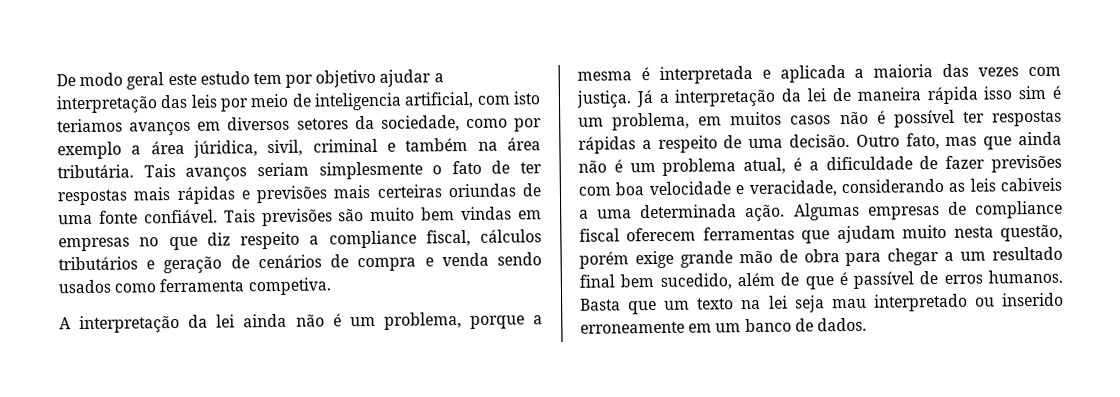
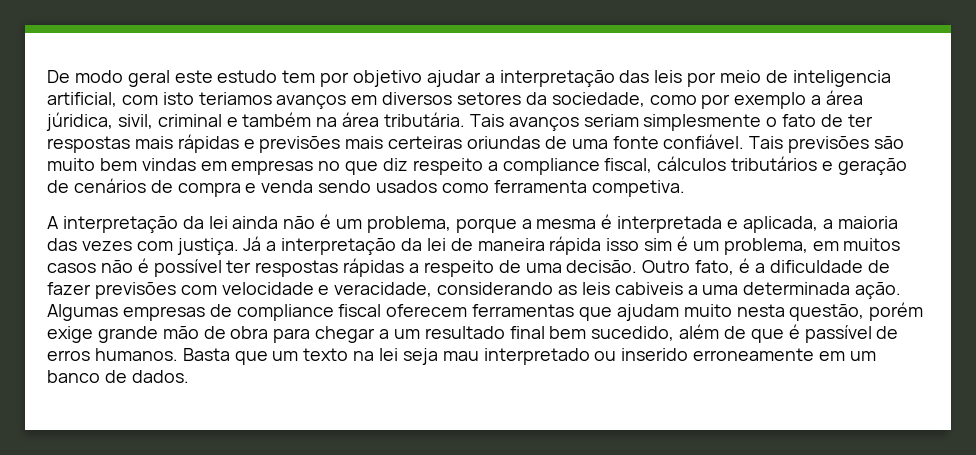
[779,65,846,83] aplicada -> [742,216,818,233] aplicada,
[945,131,1062,150] [578,157,787,176] mas que ainda não é um problema atual, -> (735, 267) none
[615,182,645,196] boa -> (217, 290) none

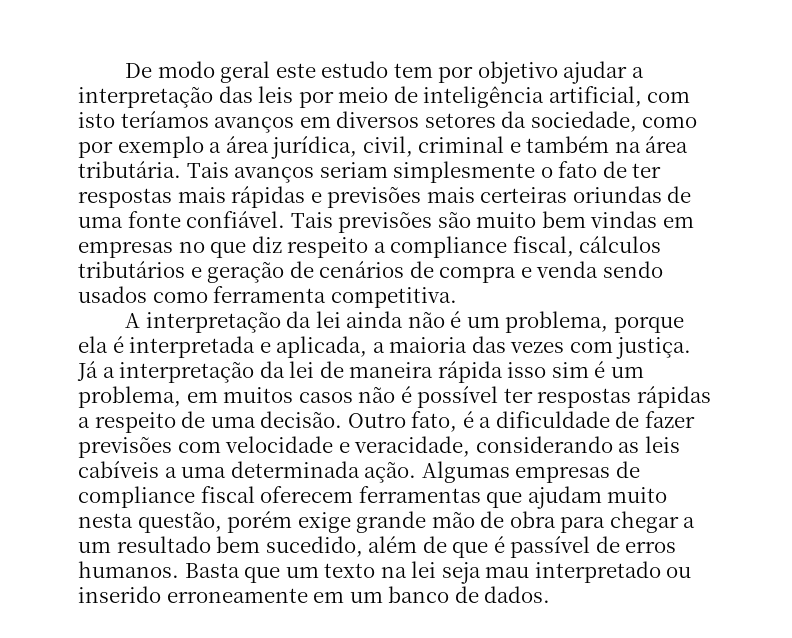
[792,70,891,87] inteligencia -> [423,86,545,108] inteligência
[198,92,272,105] teriamos -> [120,111,209,128] teríamos
[46,112,153,131] júridica, sivil, -> [271,136,413,159] jurídica, civil,
[591,180,685,197] competiva. -> [330,287,457,308] competitiva.
[521,219,597,229] a mesma -> [78,336,108,353] ela
[614,282,683,295] cabiveis -> [78,461,159,478] cabíveis
[509,326,545,339] final -> (211, 544) none

